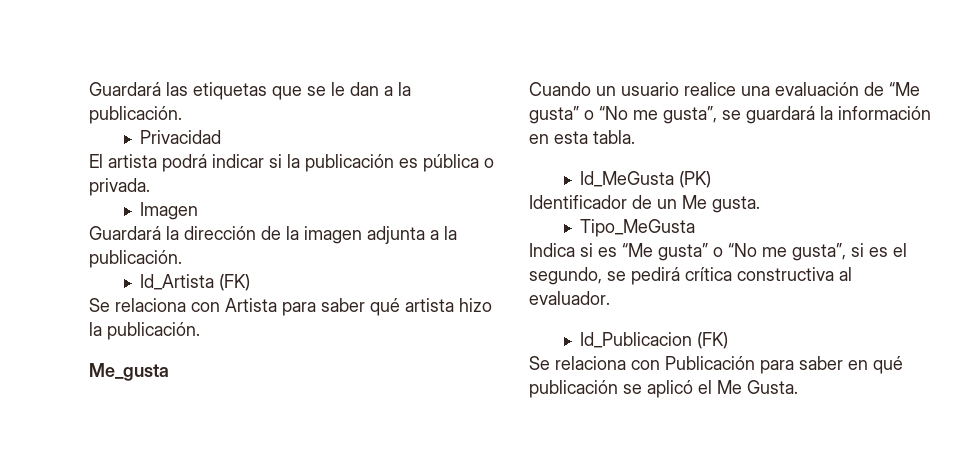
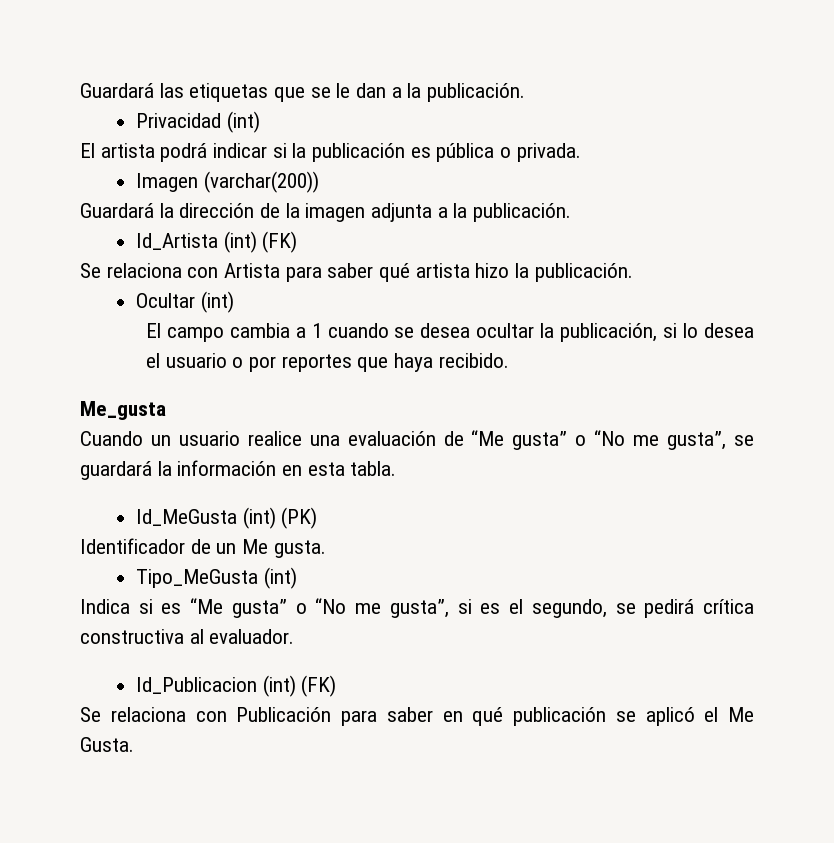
(222, 137) none -> [226,111,260,133] (int)
(199, 211) none -> [203,171,319,193] (varchar(200))
(215, 282) none -> [223,231,257,253] (int)
(200, 331) none -> [136,291,234,313] [145,323,755,342] [145,353,509,372] // Ocultar (int) // El campo cambia a 1 cuando se desea ocultar la publicación, si lo desea el usuario o por reportes que haya recibido.
(675, 179) none -> [242,507,276,529] (int)
(696, 228) none -> [263,567,297,589] (int)
(693, 340) none -> [262,675,296,697] (int)

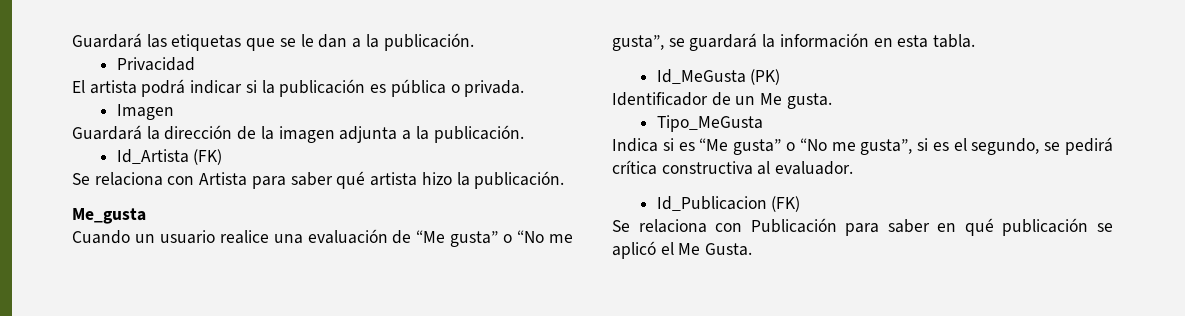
[226,111,260,133] (int) -> (195, 64) none
[203,171,319,193] (varchar(200)) -> (174, 112) none
[223,231,257,253] (int) -> (189, 156) none
[136,291,234,313] [145,323,755,342] [145,353,509,372] // Ocultar (int) // El campo cambia a 1 cuando se desea ocultar la publicación, si lo desea el usuario o por reportes que haya recibido. -> (565, 180) none
[242,507,276,529] (int) -> (746, 76) none
[263,567,297,589] (int) -> (763, 123) none
[262,675,296,697] (int) -> (767, 203) none

